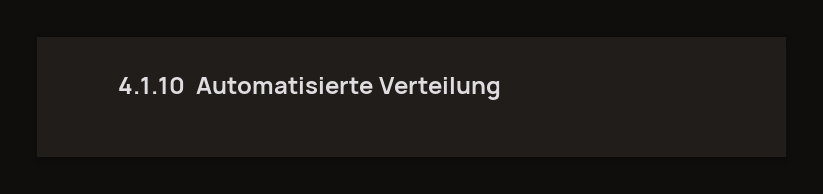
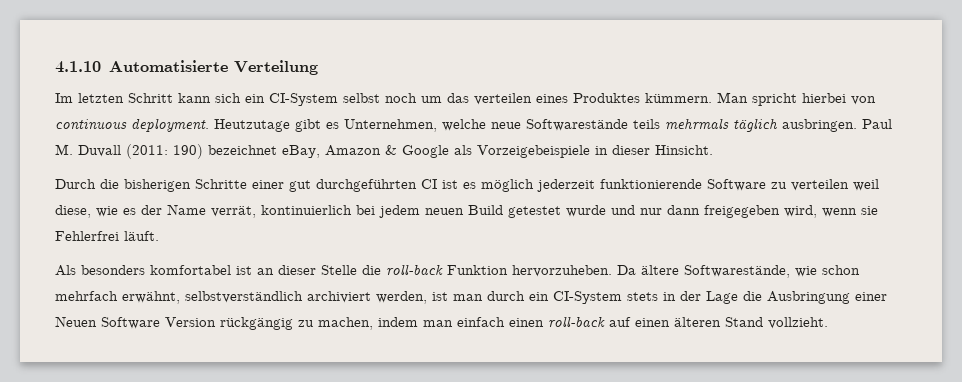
(501, 88) none -> [55,92,876,106] [55,118,892,132] [55,144,713,159] [55,179,879,192] [55,204,878,218] [55,231,159,241] [55,264,860,278] [55,291,887,304] [55,316,828,330] // Im letzten Schritt kann sich ein CI-System selbst noch um das verteilen eines Produktes kümmern. Man spricht hierbei von continuous deployment. Heutzutage gibt es Unternehmen, welche neue Softwarestände teils mehrmals täglich ausbringen. Paul M. Duvall (2011: 190) bezeichnet eBay, Amazon & Google als Vorzeigebeispiele in dieser Hinsicht. // Durch die bisherigen Schritte einer gut durchgeführten CI ist es möglich jederzeit funktionierende Software zu verteilen weil diese, wie es der Name verrät, kontinuierlich bei jedem neuen Build getestet wurde und nur dann freigegeben wird, wenn sie Fehlerfrei läuft. // Als besonders komfortabel ist an dieser Stelle die roll-back Funktion hervorzuheben. Da ältere Softwarestände, wie schon mehrfach erwähnt, selbstverständlich archiviert werden, ist man durch ein CI-System stets in der Lage die Ausbringung einer Neuen Software Version rückgängig zu machen, indem man einfach einen roll-back auf einen älteren Stand vollzieht.

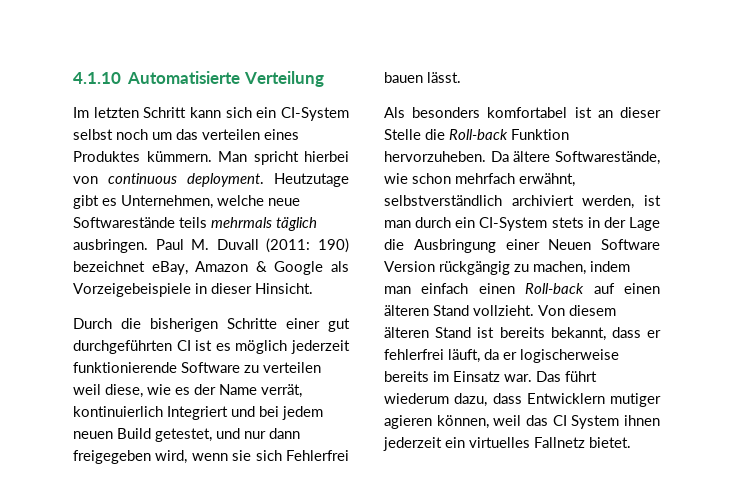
(352, 210) none -> [167,406,255,420] Integriert und
[508,205,606,218] getestet wurde -> [155,428,212,442] getestet,
[55,231,159,241] Fehlerfrei läuft. -> [255,450,349,461] [384,72,461,83] sich Fehlerfrei bauen lässt.
[386,264,443,275] roll-back -> [449,129,508,140] Roll-back
[548,316,605,327] roll-back -> [525,283,585,294] Roll-back
(828, 323) none -> [538,305,616,316] [384,327,661,341] [384,349,619,363] [384,371,597,382] [384,393,661,407] [384,415,660,429] [383,437,631,451] Von diesem älteren Stand ist bereits bekannt, dass er fehlerfrei läuft, da er logischerweise bereits im Einsatz war. Das führt wiederum dazu, dass Entwicklern mutiger agieren können, weil das CI System ihnen jederzeit ein virtuelles Fallnetz bietet.

